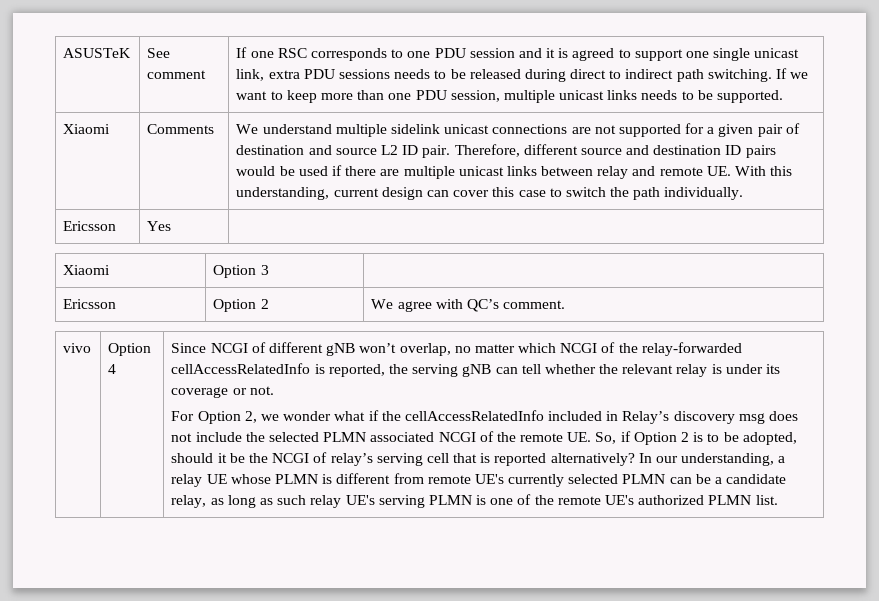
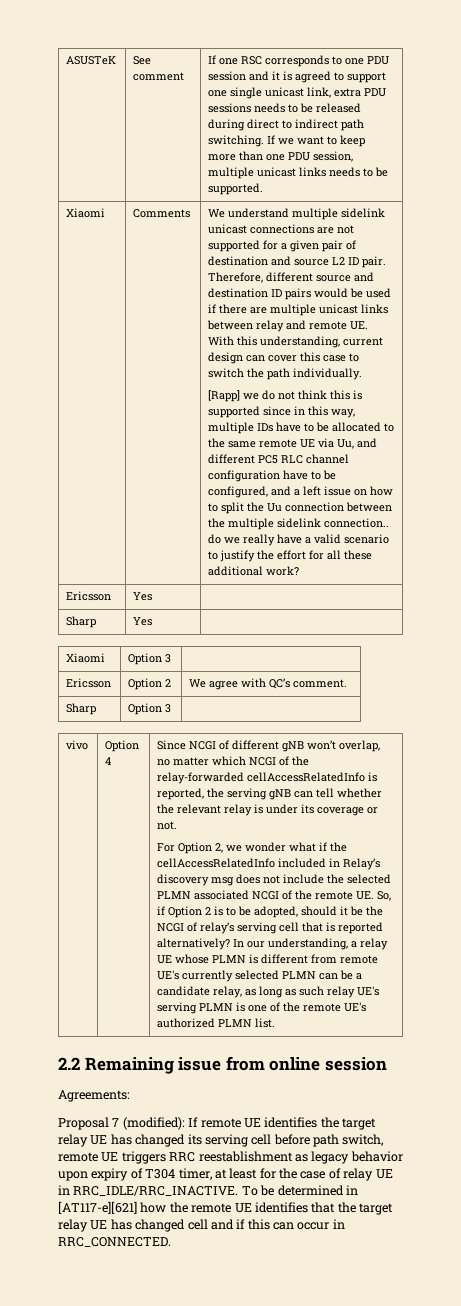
(744, 193) none -> [208,390,363,402] [208,406,356,418] [208,422,395,434] [208,438,378,449] [208,454,350,464] [208,470,337,482] [208,486,394,498] [208,502,393,514] [208,518,390,530] [208,534,390,546] [208,550,373,562] [208,566,300,576] // [Rapp] we do not think this is supported since in this way, multiple IDs have to be allocated to the same remote UE via Uu, and different PC5 RLC channel configuration have to be configured, and a left issue on how to split the Uu connection between the multiple sidelink connection.. do we really have a valid scenario to justify the effort for all these additional work?
(172, 226) none -> [66,616,97,628] [133,617,153,626] // Sharp | Yes |
(566, 304) none -> [66,703,97,715] [128,703,172,715] // Sharp | Option 3 |
(778, 500) none -> [58,1056,387,1074] [58,1090,130,1102] [58,1117,376,1130] [58,1134,384,1147] [58,1151,403,1164] [58,1168,393,1181] [58,1185,358,1196] [58,1201,393,1215] [58,1219,345,1232] [58,1237,171,1247] // 2.2 Remaining issue from online session // Agreements: // Proposal 7 (modified): If remote UE identifies the target relay UE has changed its serving cell before path switch, remote UE triggers RRC reestablishment as legacy behavior upon expiry of T304 timer, at least for the case of relay UE in RRC_IDLE/RRC_INACTIVE. To be determined in [AT117-e][621] how the remote UE identifies that the target relay UE has changed cell and if this can occur in RRC_CONNECTED.

